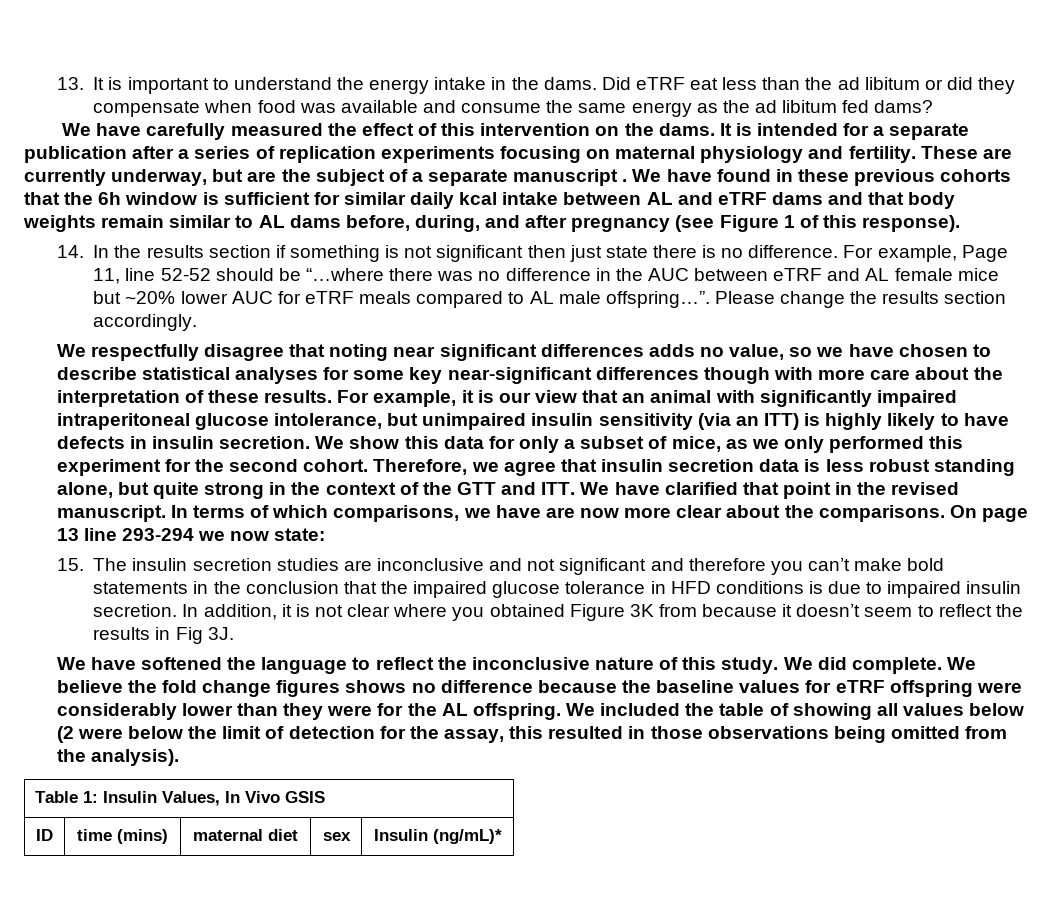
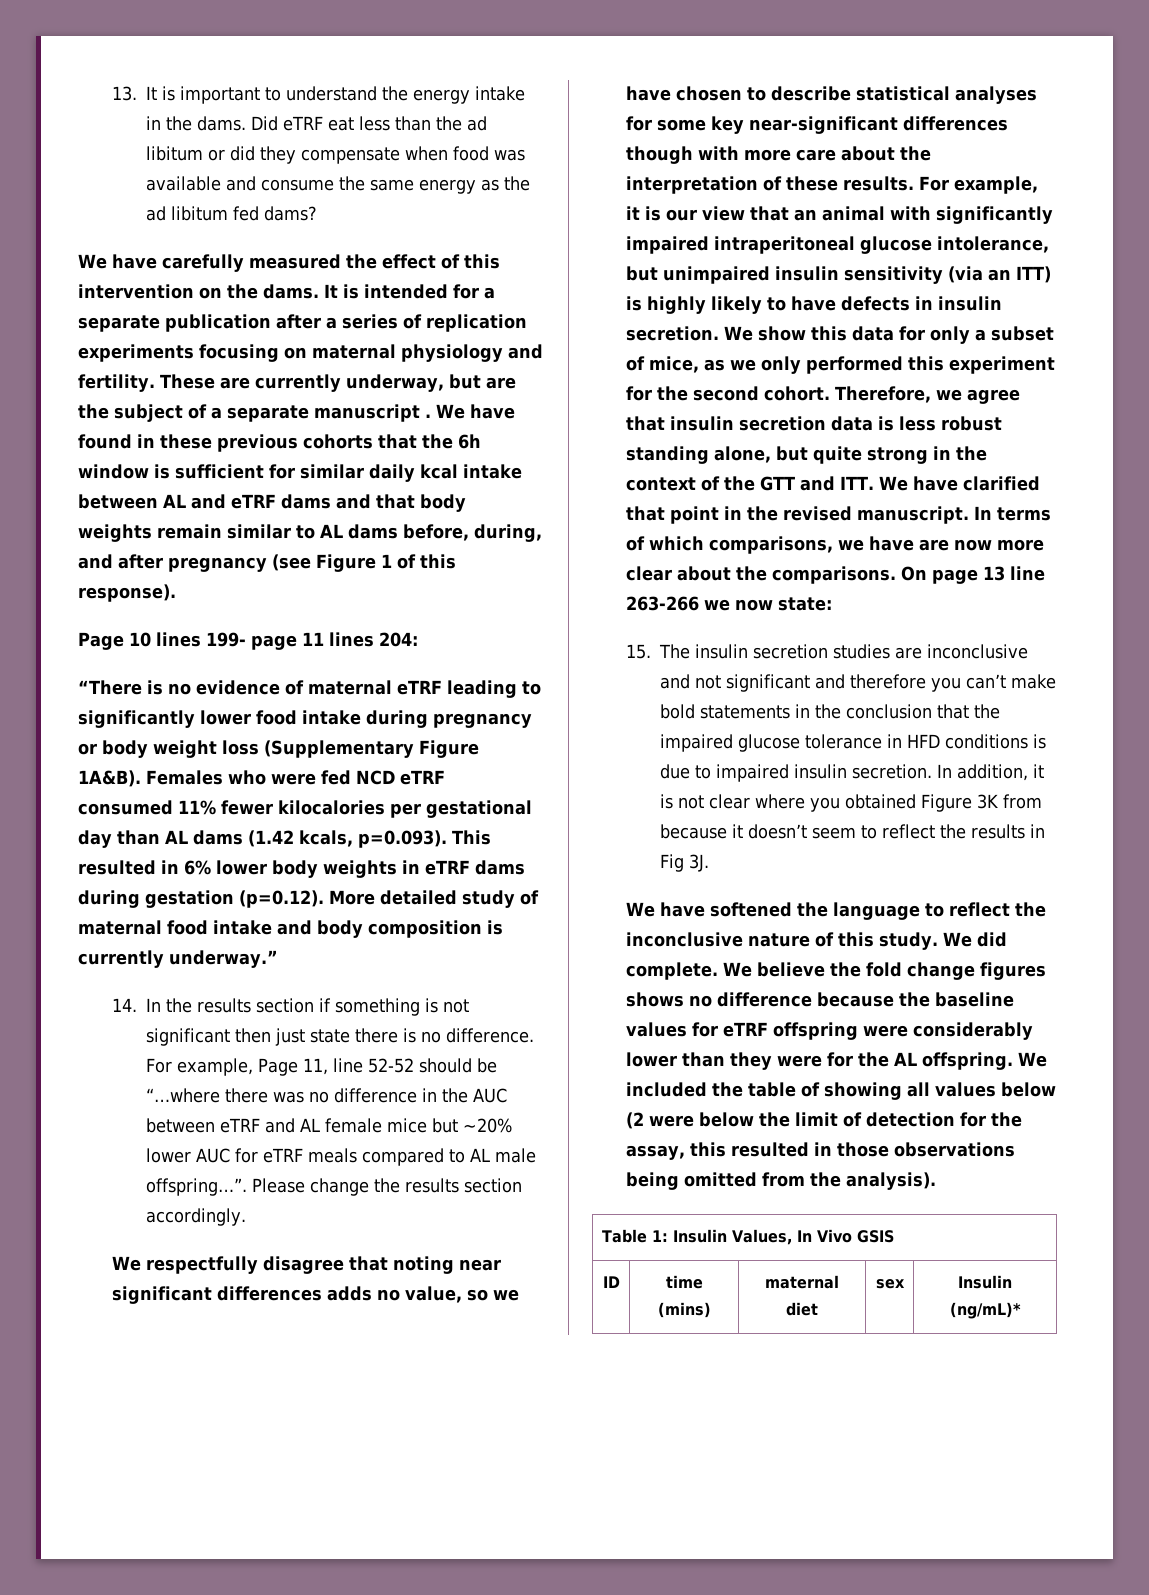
(961, 223) none -> [78,632,418,650] [78,680,541,698] [78,710,532,728] [78,740,479,758] [78,770,445,787] [78,800,532,818] [78,830,491,848] [78,860,525,878] [78,890,539,908] [78,920,503,938] [78,950,278,968] // Page 10 lines 199- page 11 lines 204: // “There is no evidence of maternal eTRF leading to significantly lower food intake during pregnancy or body weight loss (Supplementary Figure 1A&B). Females who were fed NCD eTRF consumed 11% fewer kilocalories per gestational day than AL dams (1.42 kcals, p=0.093). This resulted in 6% lower body weights in eTRF dams during gestation (p=0.12). More detailed study of maternal food intake and body composition is currently underway.”
[122,528,195,541] 293-294 -> [626,596,700,611] 263-266

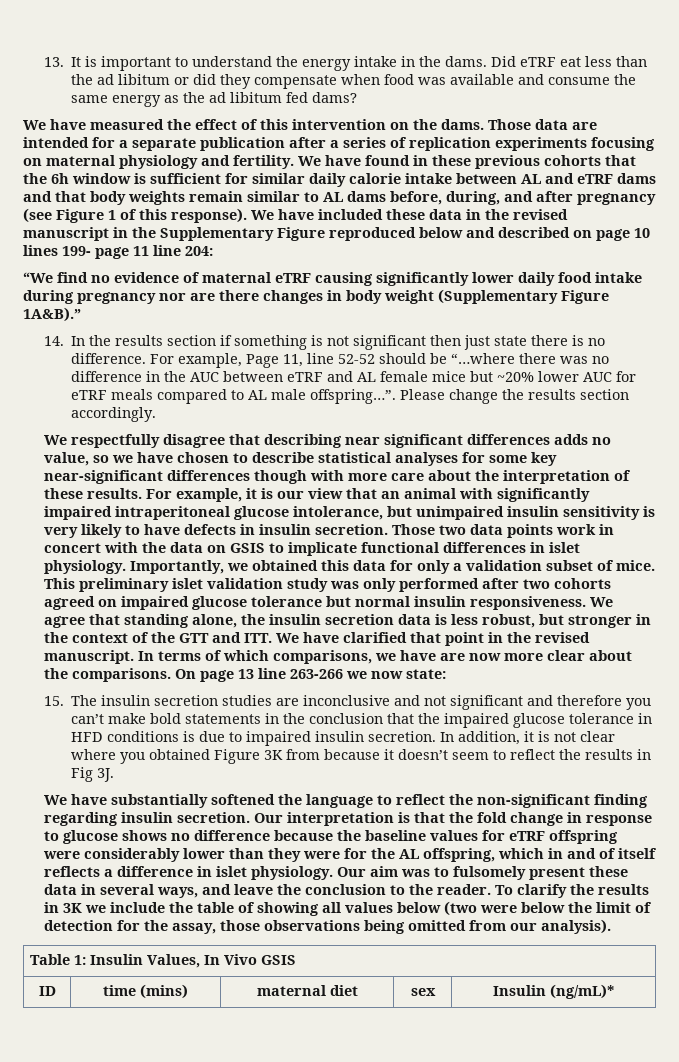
[162,254,244,272] carefully -> (86, 124) none
[324,284,359,299] It is -> [488,119,597,130] Those data are
[159,374,516,392] [78,404,431,422] These are currently underway, but are the subject of a separate manuscript . -> (294, 162) none
[420,464,458,479] kcal -> [349,173,401,184] calorie
[78,632,124,650] // Page -> [251,209,568,220] [23,227,630,241] We have included these data in the revised manuscript in the Supplementary Figure reproduced below and described on page
[329,632,374,647] lines -> [153,245,181,256] line
[78,680,163,695] “There is -> [23,272,88,283] “We find
[447,680,541,698] leading to -> [315,272,373,286] causing
(251, 717) none -> [518,272,555,286] daily
[78,743,97,755] or -> [159,290,342,304] nor are there changes in
[222,740,259,755] loss -> (434, 297) none
[78,770,445,787] [78,800,532,818] [78,830,491,848] [78,860,525,878] [78,890,539,908] [78,920,503,938] [78,950,278,968] 1A&B). Females who were fed NCD eTRF consumed 11% fewer kilocalories per gestational day than AL dams (1.42 kcals, p=0.093). This resulted in 6% lower body weights in eTRF dams during gestation (p=0.12). More detailed study of maternal food intake and body composition is currently underway.” -> [23,307,81,322] 1A&B).”
[393,1256,455,1274] noting -> [264,434,343,448] describing
[948,266,1052,283] [626,296,707,314] (via an ITT) is highly -> [643,506,656,517] [44,527,79,538] is very
[724,326,807,341] We show -> [392,524,615,538] [44,542,581,556] [44,560,319,574] Those two data points work in concert with the data on GSIS to implicate functional differences in islet physiology. Importantly, we obtained
(987, 335) none -> [466,560,543,571] validation
[649,356,1056,374] [626,386,1021,404] [626,416,666,431] mice, as we only performed this experiment for the second cohort. Therefore, we agree that -> [616,560,656,571] [44,578,612,592] [44,596,614,610] [44,614,266,628] mice. This preliminary islet validation study was only performed after two cohorts agreed on impaired glucose tolerance but normal insulin responsiveness. We agree that standing alone, the
[941,416,1003,431] [626,446,929,464] robust standing alone, but quite strong -> [482,614,633,628] robust, but stronger
(706, 909) none -> [111,794,209,808] substantially
[626,932,1008,950] [626,962,1047,980] inconclusive nature of this study. We did complete. We believe the fold change figures -> [477,794,649,808] [44,812,653,826] [44,830,119,844] non-significant finding regarding insulin secretion. Our interpretation is that the fold change in response to glucose
[922,1052,1048,1070] [626,1082,708,1097] offspring. We included -> [423,848,657,862] [44,866,629,880] [44,884,650,898] [44,902,166,913] offspring, which in and of itself reflects a difference in islet physiology. Our aim was to fulsomely present these data in several ways, and leave the conclusion to the reader. To clarify the results in 3K we include
[626,1112,645,1129] (2 -> [444,901,478,916] (two
[690,1142,833,1157] this resulted in -> (217, 928) none
[810,1172,842,1187] the -> [510,923,538,931] our

